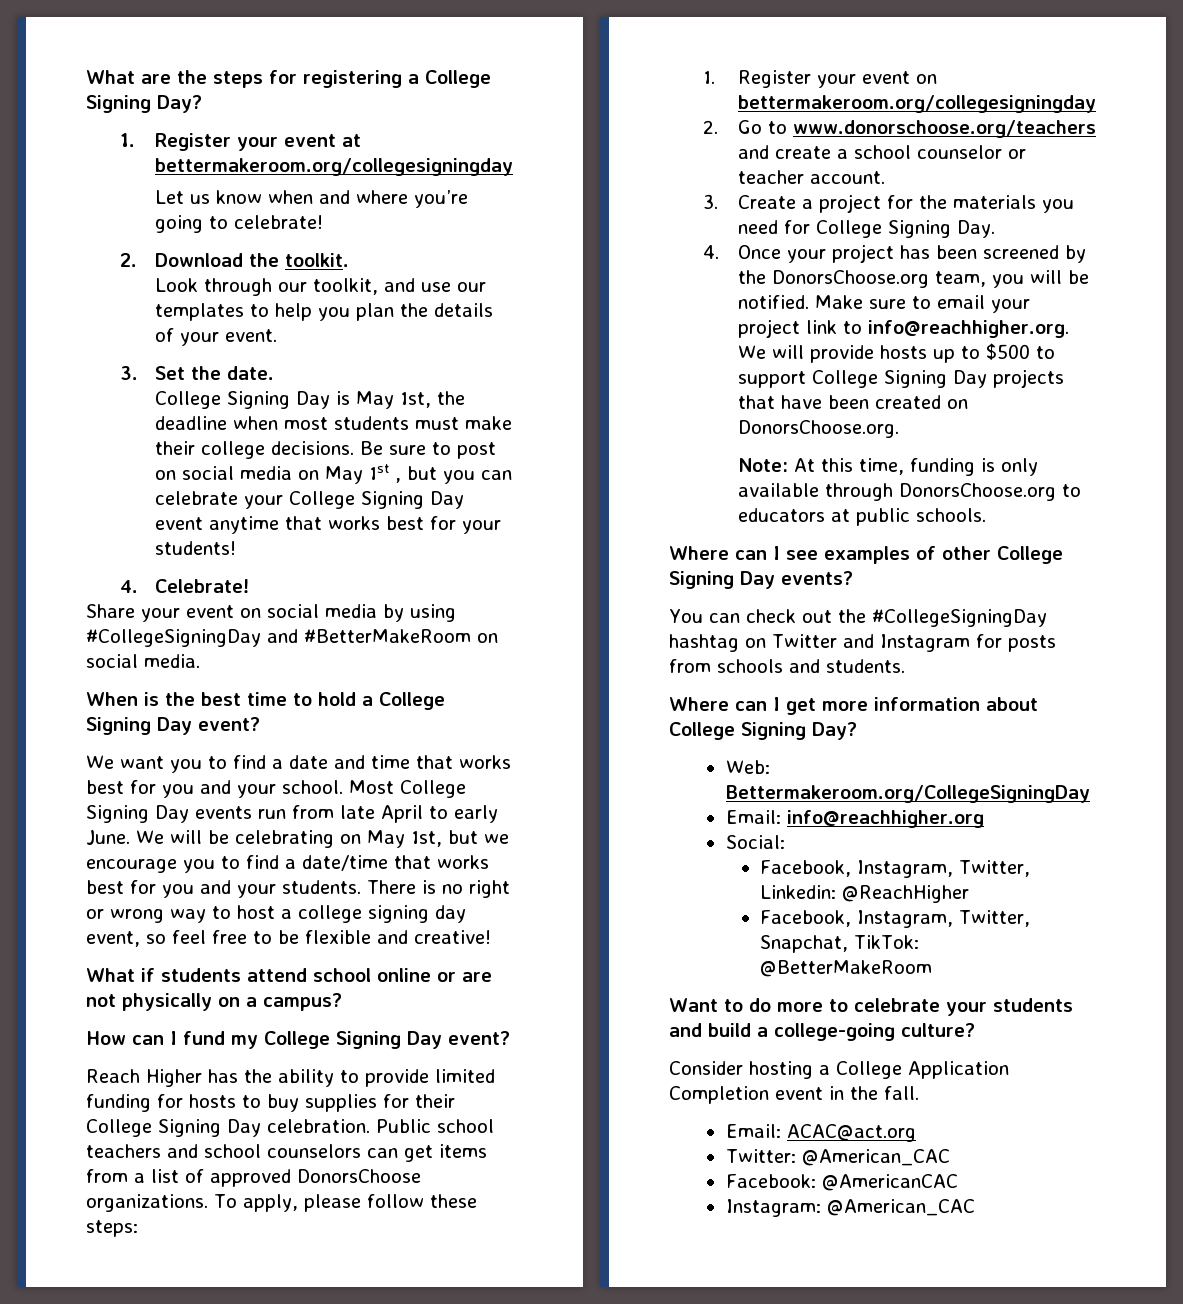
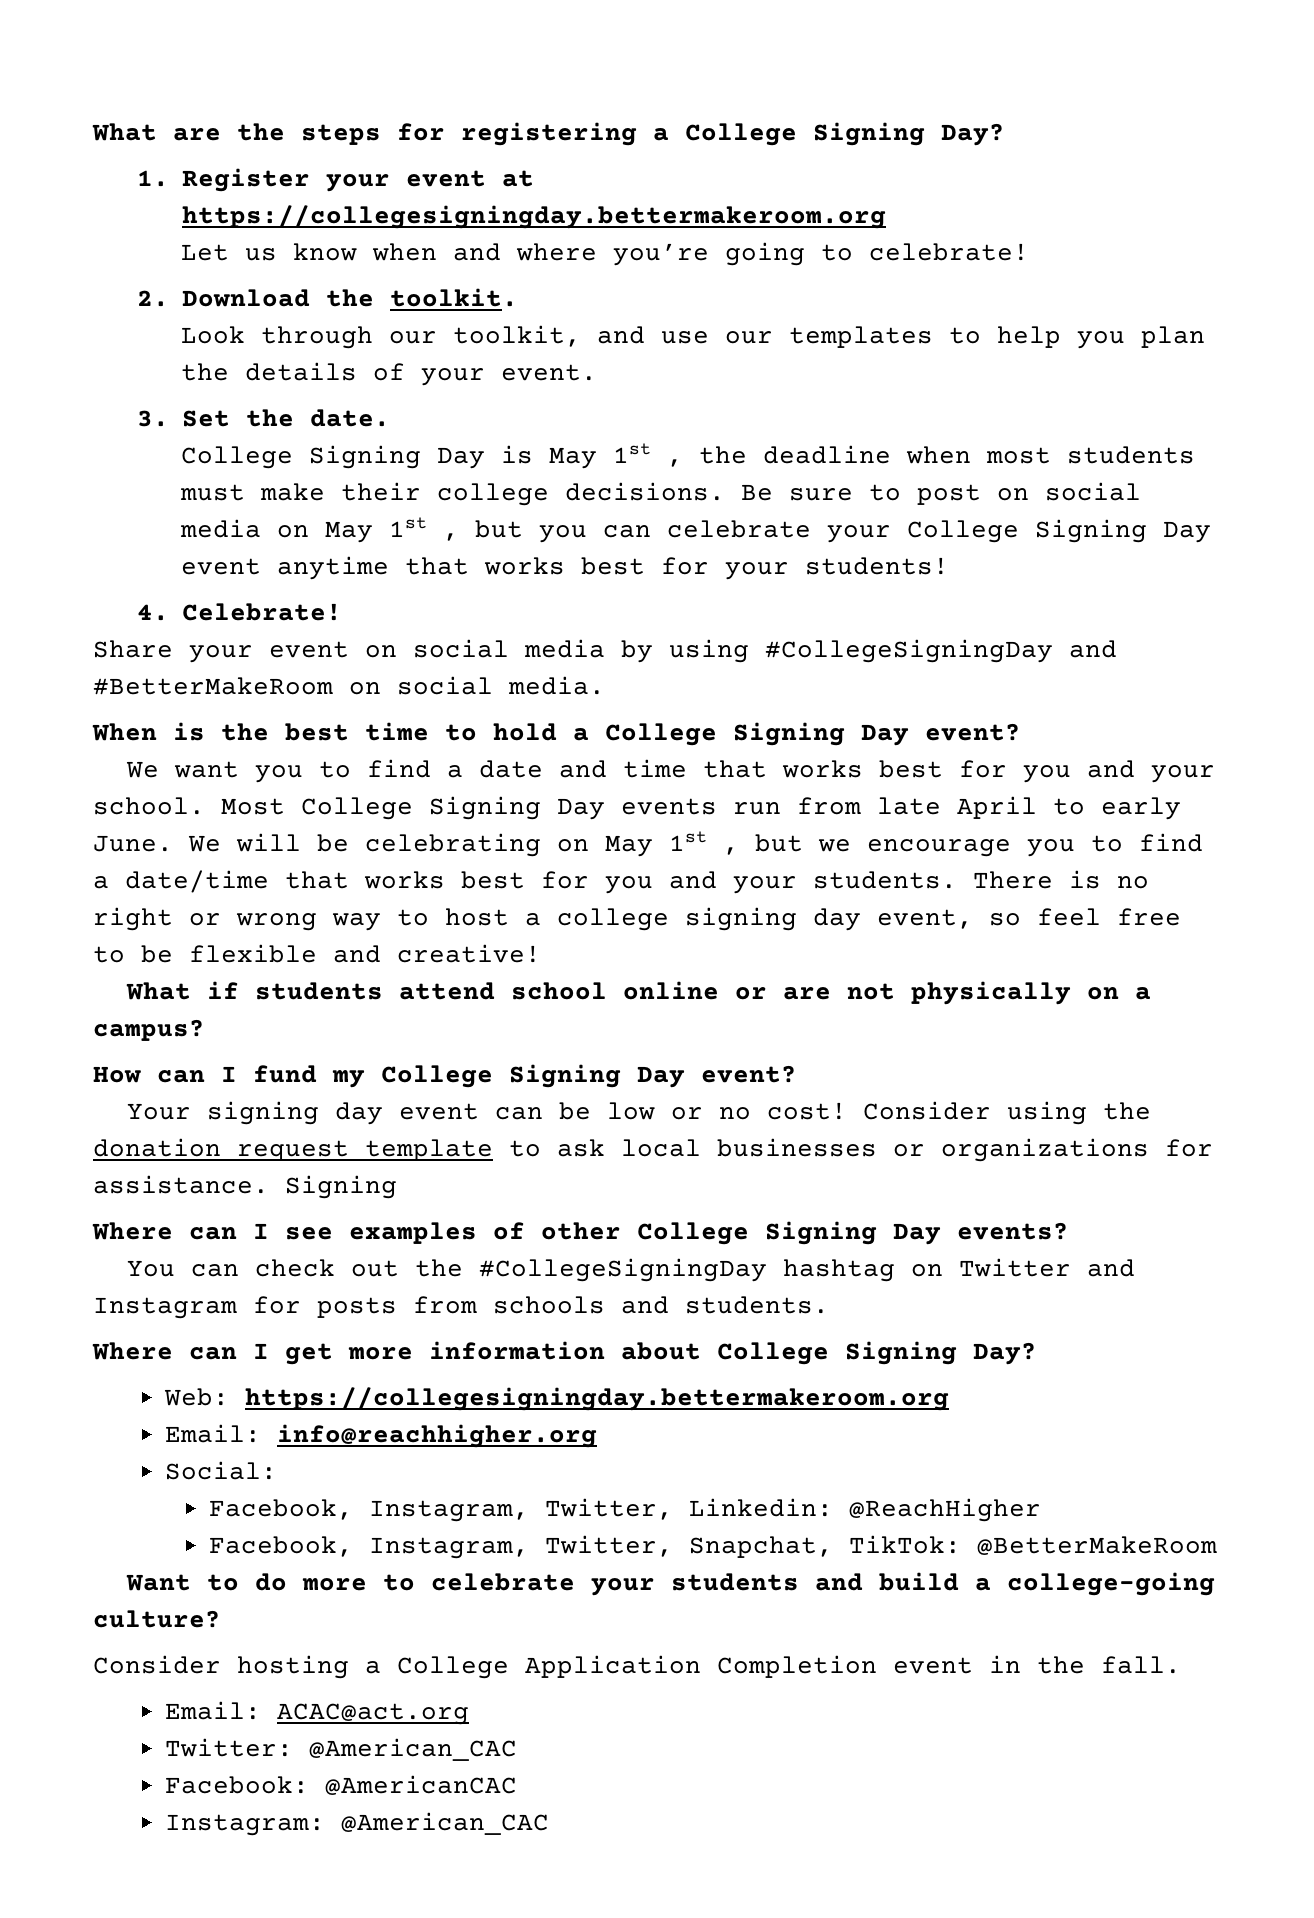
[154,158,513,176] bettermakeroom.org/collegesigningday -> [181,205,886,229] https://collegesigningday.bettermakeroom.org
[399,392,431,408] 1st, -> [612,443,683,467] 1st ,
[410,831,442,847] 1st, -> [669,831,739,855] 1st ,
[86,1069,495,1087] [86,1094,455,1112] [86,1119,494,1137] [86,1144,487,1162] [86,1169,421,1187] [86,1194,477,1212] [86,1220,138,1237] [703,70,937,88] [737,95,1096,113] [703,120,1096,138] [737,145,1026,159] [737,170,885,184] [703,194,1074,213] [737,220,995,238] [703,244,1086,263] [737,270,1089,288] [737,295,1030,313] [737,319,1069,338] [737,343,1055,363] [737,369,1064,388] [737,395,968,409] [737,420,899,438] [737,458,1038,476] [737,483,1081,501] [737,508,986,526] Reach Higher has the ability to provide limited funding for hosts to buy supplies for their College Signing Day celebration. Public school teachers and school counselors can get items from a list of approved DonorsChoose organizations. To apply, please follow these steps: // 1. Register your event on bettermakeroom.org/collegesigningday // 2. Go to www.donorschoose.org/teachers and create a school counselor or teacher account. // 3. Create a project for the materials you need for College Signing Day. // 4. Once your project has been screened by the DonorsChoose.org team, you will be notified. Make sure to email your project link to info@reachhigher.org. We will provide hosts up to $500 to support College Signing Day projects that have been created on DonorsChoose.org. // Note: At this time, funding is only available through DonorsChoose.org to educators at public schools. -> [126,1101,1151,1125] [93,1138,1213,1162] [93,1175,397,1199] Your signing day event can be low or no cost! Consider using the donation request template to ask local businesses or organizations for assistance. Signing
[725,785,1090,803] Bettermakeroom.org/CollegeSigningDay -> [245,1387,950,1411] https://collegesigningday.bettermakeroom.org

